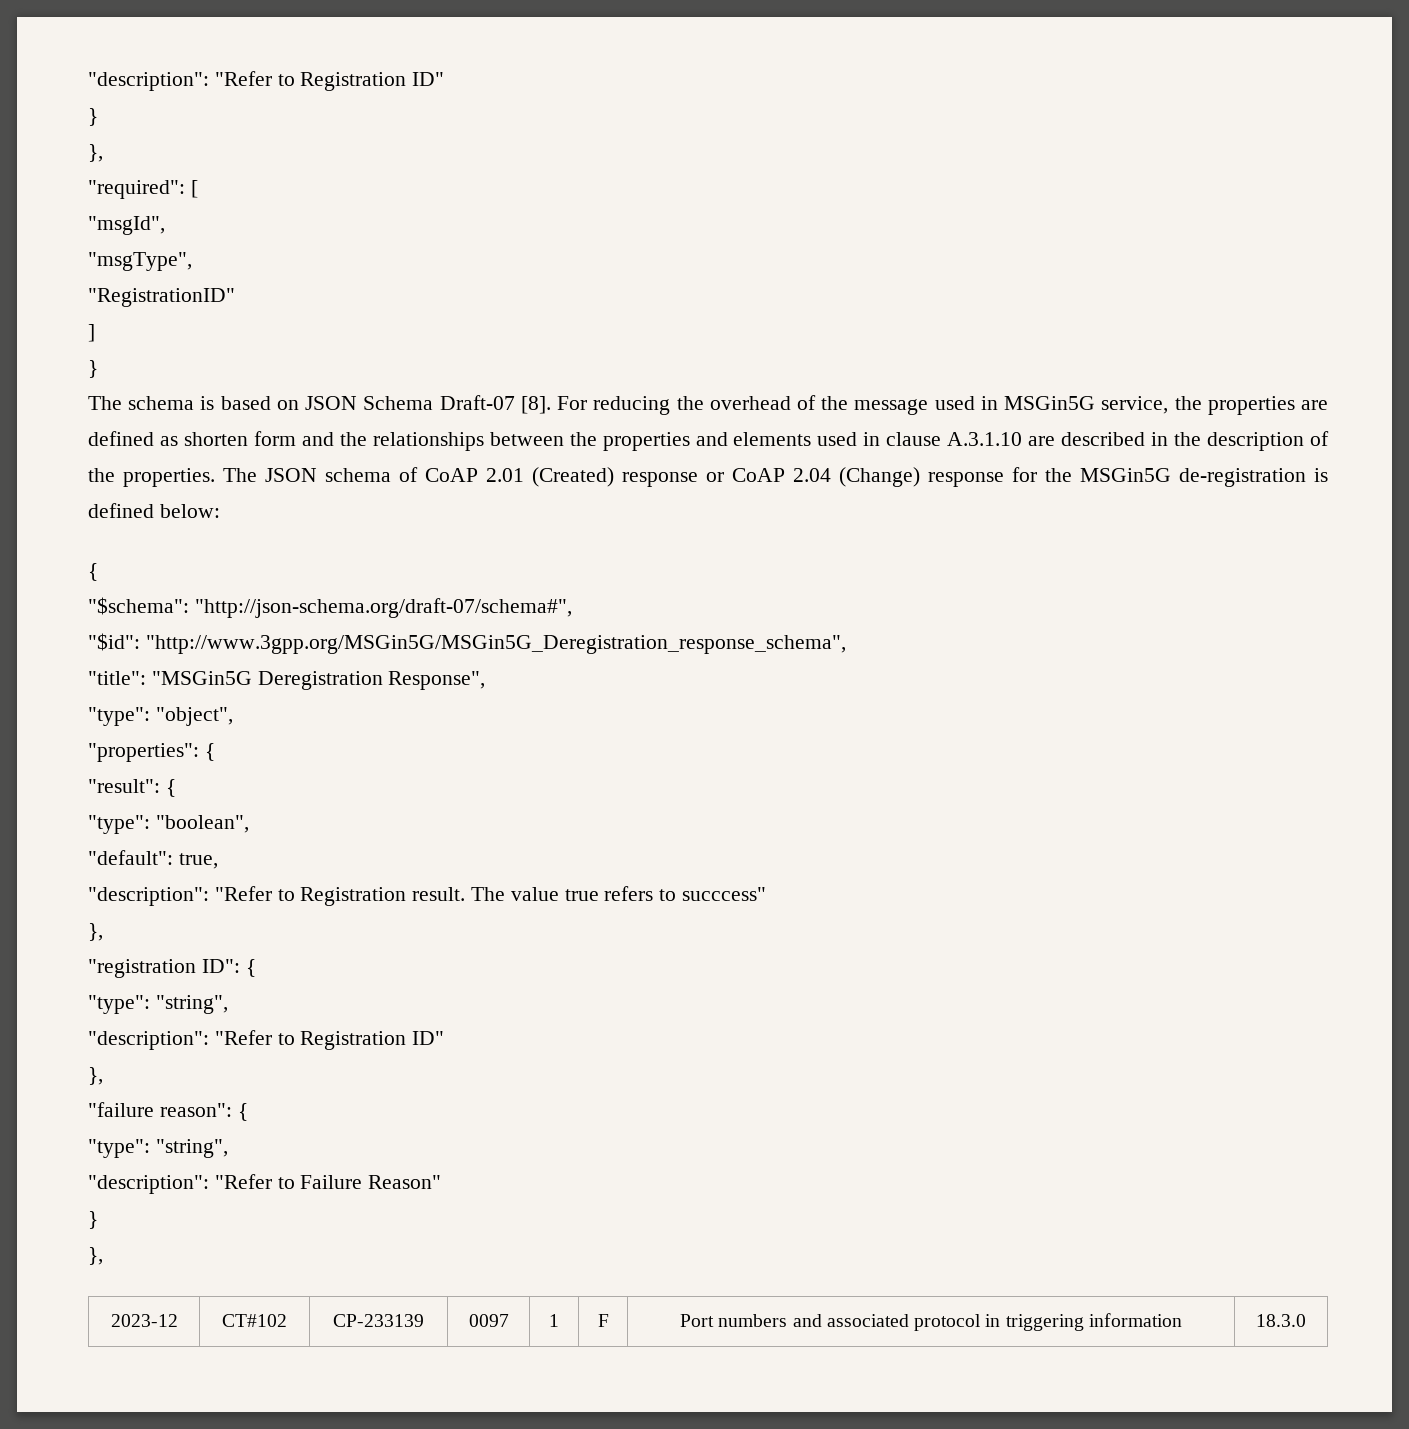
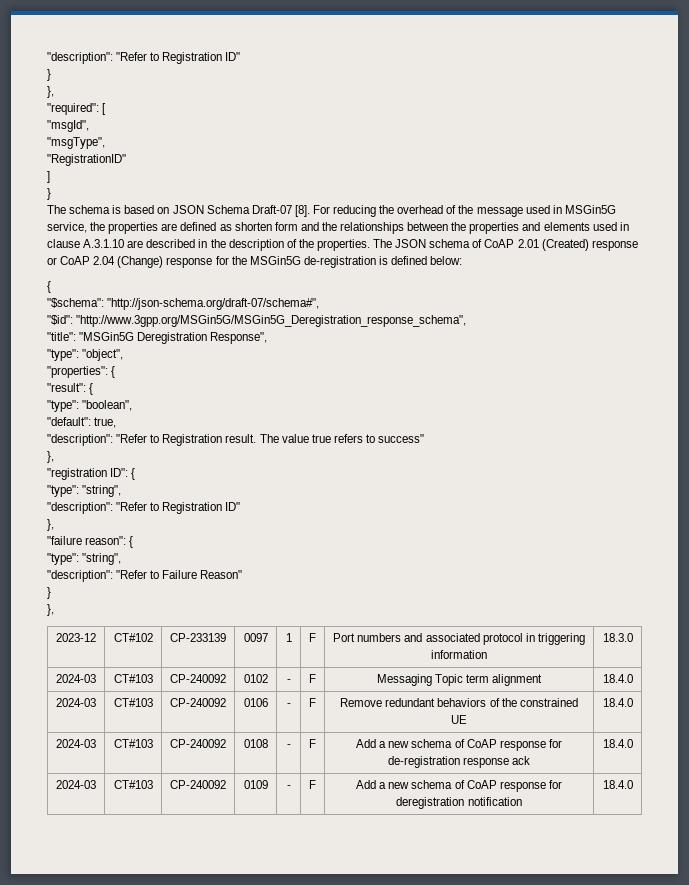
[682,887,767,901] succcess" -> [378,434,425,443] success"
(1306, 1320) none -> [56,674,96,683] [113,674,153,683] [170,674,226,683] [243,674,268,683] [286,679,291,683] [309,674,316,683] [376,674,543,686] [602,674,633,683] [56,698,96,707] [113,698,153,707] [170,698,226,707] [243,698,268,707] [286,703,291,707] [309,698,316,707] [340,698,578,707] [451,715,467,724] [602,698,633,707] [56,739,96,748] [113,739,153,748] [170,739,226,748] [243,739,268,748] [286,744,291,748] [309,739,316,748] [356,739,562,751] [387,756,531,768] [602,739,633,748] [56,780,96,789] [113,780,153,789] [170,780,226,789] [243,780,268,789] [286,785,291,789] [309,780,316,789] [356,780,562,792] [396,797,522,809] [602,780,633,789] // 2024-03 | CT#103 | CP-240092 | 0102 | - | F | Messaging Topic term alignment | 18.4.0 // 2024-03 | CT#103 | CP-240092 | 0106 | - | F | Remove redundant behaviors of the constrained UE | 18.4.0 // 2024-03 | CT#103 | CP-240092 | 0108 | - | F | Add a new schema of CoAP response for de-registration response ack | 18.4.0 // 2024-03 | CT#103 | CP-240092 | 0109 | - | F | Add a new schema of CoAP response for deregistration notification | 18.4.0

